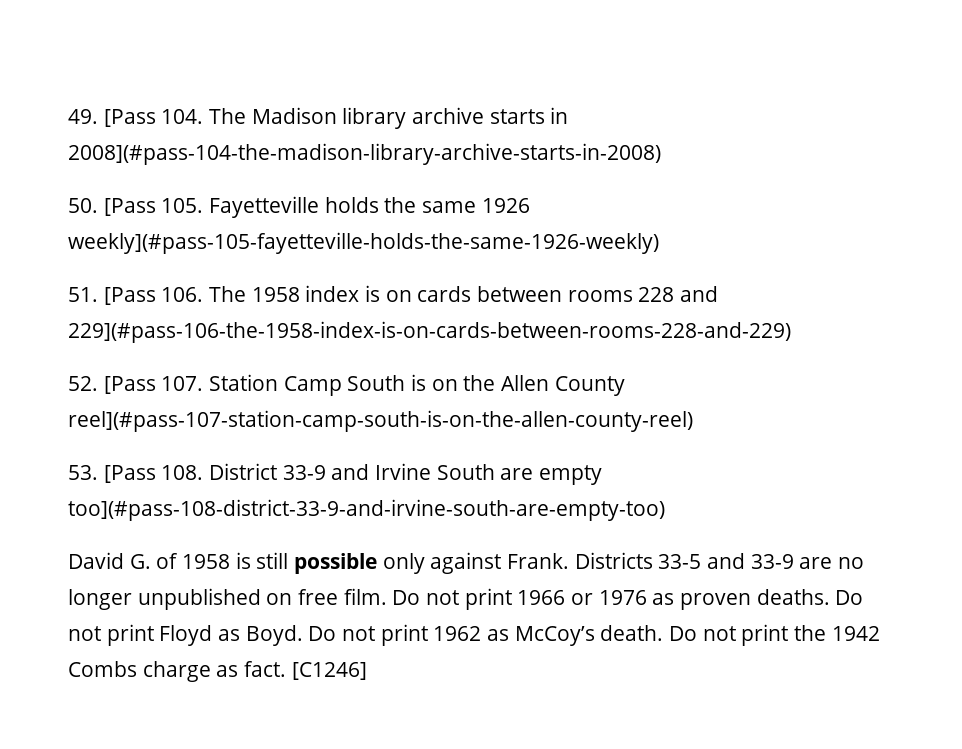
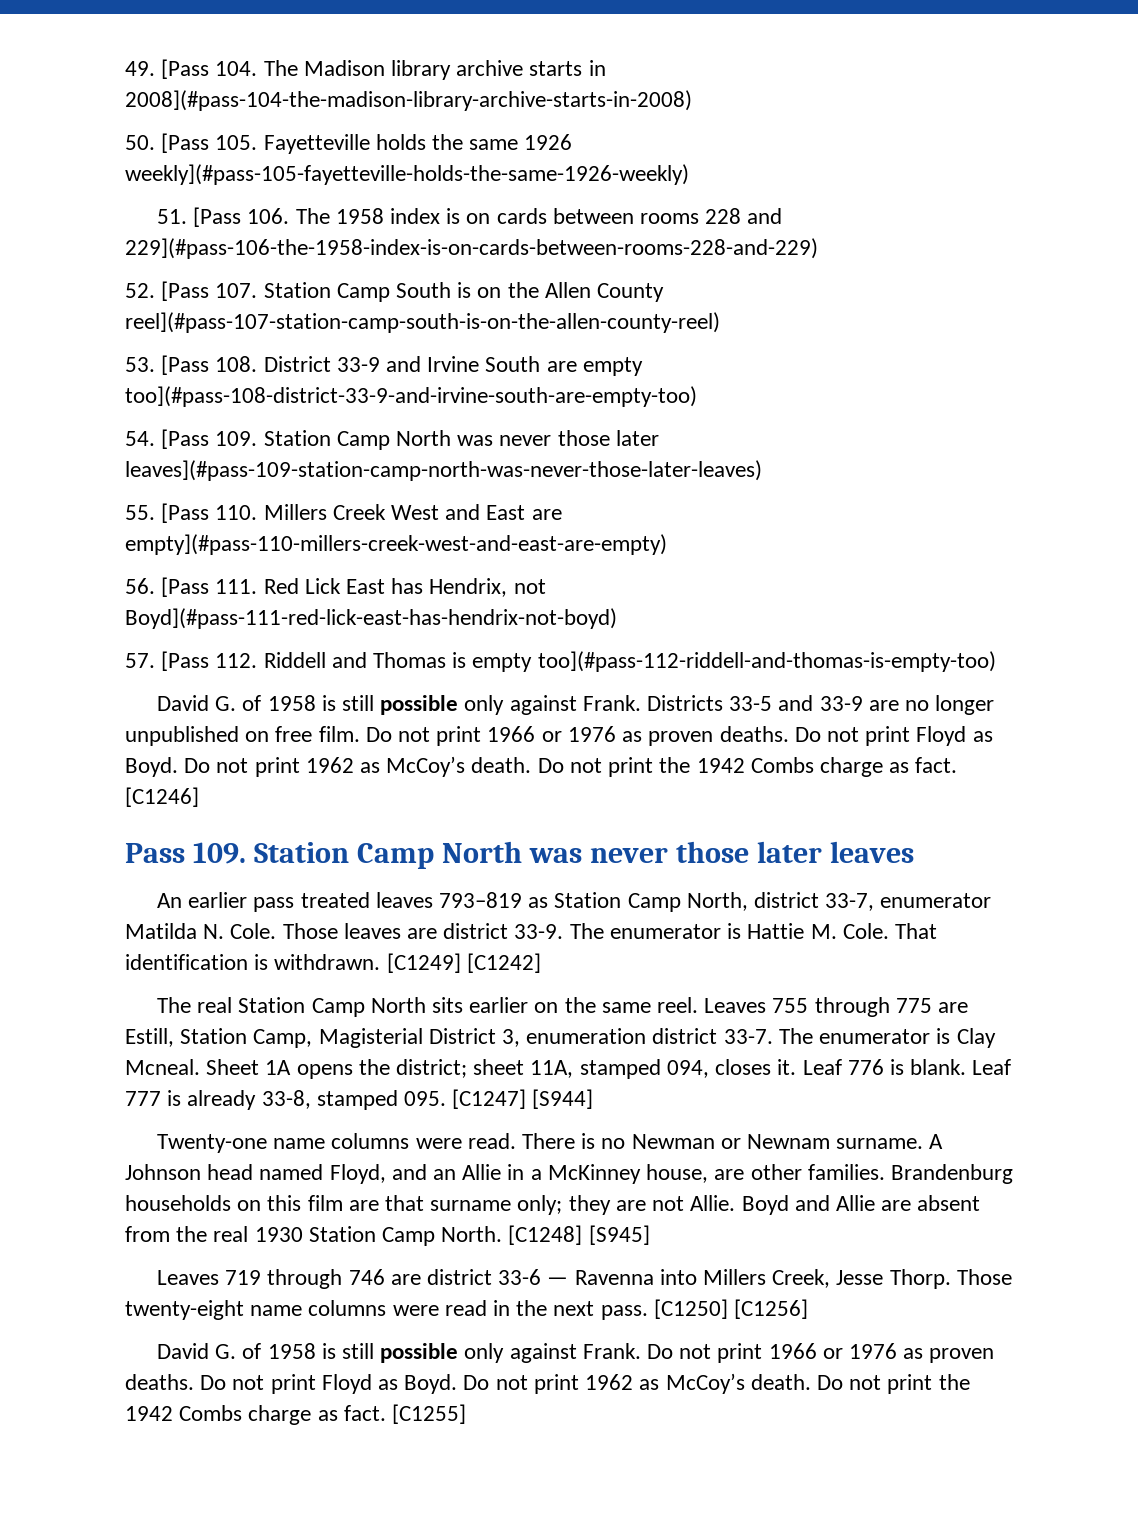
(665, 510) none -> [125,429,659,450] [125,460,762,481] [125,503,562,523] [125,534,667,555] [125,577,546,597] [125,608,617,629] [125,651,996,672] // 54. [Pass 109. Station Camp North was never those later leaves](#pass-109-station-camp-north-was-never-those-later-leaves) // 55. [Pass 110. Millers Creek West and East are empty](#pass-110-millers-creek-west-and-east-are-empty) // 56. [Pass 111. Red Lick East has Hendrix, not Boyd](#pass-111-red-lick-east-has-hendrix-not-boyd) // 57. [Pass 112. Riddell and Thomas is empty too](#pass-112-riddell-and-thomas-is-empty-too)
(367, 671) none -> [125,841,914,869] [156,892,992,912] [125,923,937,939] [125,953,541,973] [156,997,969,1017] [125,1028,996,1048] [125,1059,1012,1079] [125,1089,594,1110] [156,1133,944,1153] [125,1164,1013,1184] [125,1195,981,1215] [125,1225,650,1246] [156,1269,1012,1289] [125,1299,809,1320] [156,1343,995,1363] [125,1373,970,1394] [125,1404,467,1425] // Pass 109. Station Camp North was never those later leaves // An earlier pass treated leaves 793–819 as Station Camp North, district 33-7, enumerator Matilda N. Cole. Those leaves are district 33-9. The enumerator is Hattie M. Cole. That identification is withdrawn. [C1249] [C1242] // The real Station Camp North sits earlier on the same reel. Leaves 755 through 775 are Estill, Station Camp, Magisterial District 3, enumeration district 33-7. The enumerator is Clay Mcneal. Sheet 1A opens the district; sheet 11A, stamped 094, closes it. Leaf 776 is blank. Leaf 777 is already 33-8, stamped 095. [C1247] [S944] // Twenty-one name columns were read. There is no Newman or Newnam surname. A Johnson head named Floyd, and an Allie in a McKinney house, are other families. Brandenburg households on this film are that surname only; they are not Allie. Boyd and Allie are absent from the real 1930 Station Camp North. [C1248] [S945] // Leaves 719 through 746 are district 33-6 — Ravenna into Millers Creek, Jesse Thorp. Those twenty-eight name columns were read in the next pass. [C1250] [C1256] // David G. of 1958 is still possible only against Frank. Do not print 1966 or 1976 as proven deaths. Do not print Floyd as Boyd. Do not print 1962 as McCoy’s death. Do not print the 1942 Combs charge as fact. [C1255]

